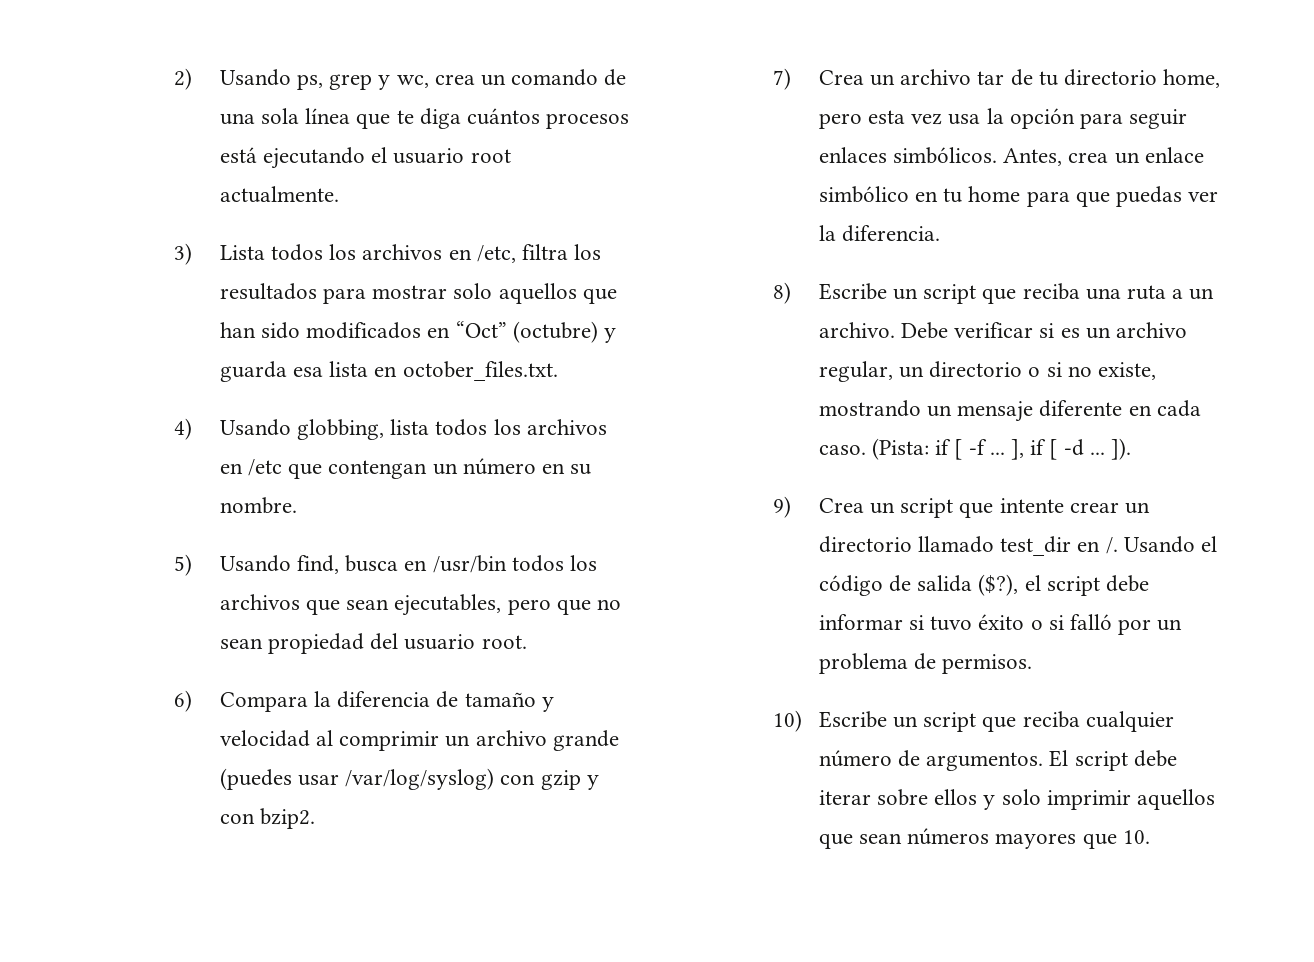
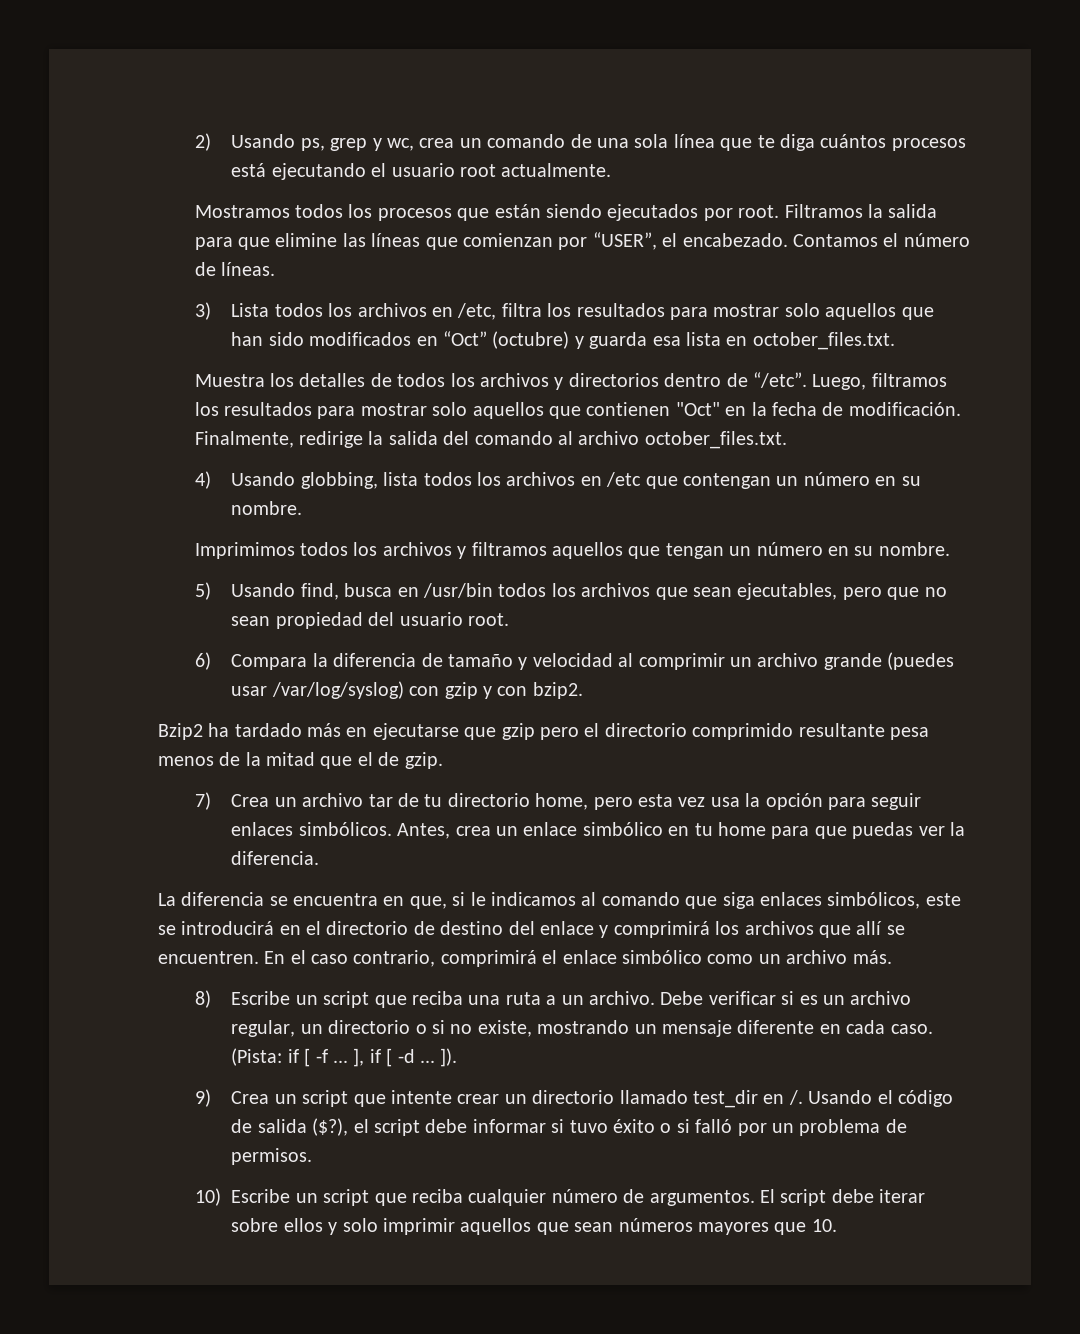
(339, 194) none -> [194,204,938,221] [194,232,970,250] [194,262,275,276] // Mostramos todos los procesos que están siendo ejecutados por root. Filtramos la salida para que elimine las líneas que comienzan por “USER”, el encabezado. Contamos el número de líneas.
(558, 371) none -> [194,372,947,390] [194,402,961,419] [194,431,787,449] // Muestra los detalles de todos los archivos y directorios dentro de “/etc”. Luego, filtramos los resultados para mostrar solo aquellos que contienen "Oct" en la fecha de modificación. Finalmente, redirige la salida del comando al archivo october_files.txt.
(297, 505) none -> [194,542,950,559] // Imprimimos todos los archivos y filtramos aquellos que tengan un número en su nombre.
(315, 818) none -> [157,723,929,740] [157,752,443,769] // Bzip2 ha tardado más en ejecutarse que gzip pero el directorio comprimido resultante pesa menos de la mitad que el de gzip.
(940, 233) none -> [157,892,961,909] [157,921,905,938] [157,950,892,967] // La diferencia se encuentra en que, si le indicamos al comando que siga enlaces simbólicos, este se introducirá en el directorio de destino del enlace y comprimirá los archivos que allí se encuentren. En el caso contrario, comprimirá el enlace simbólico como un archivo más.

